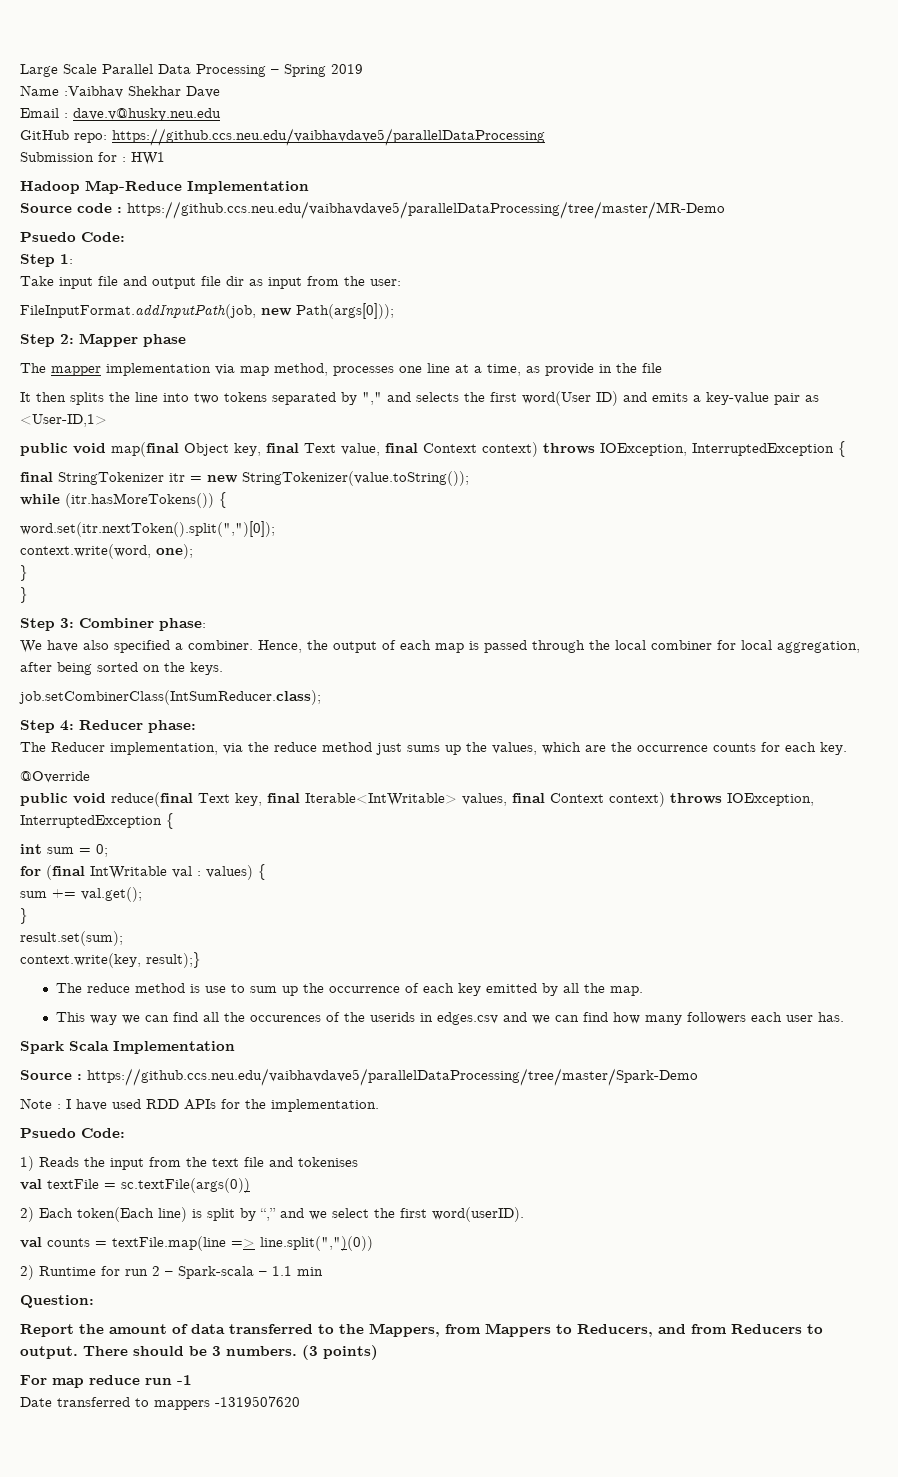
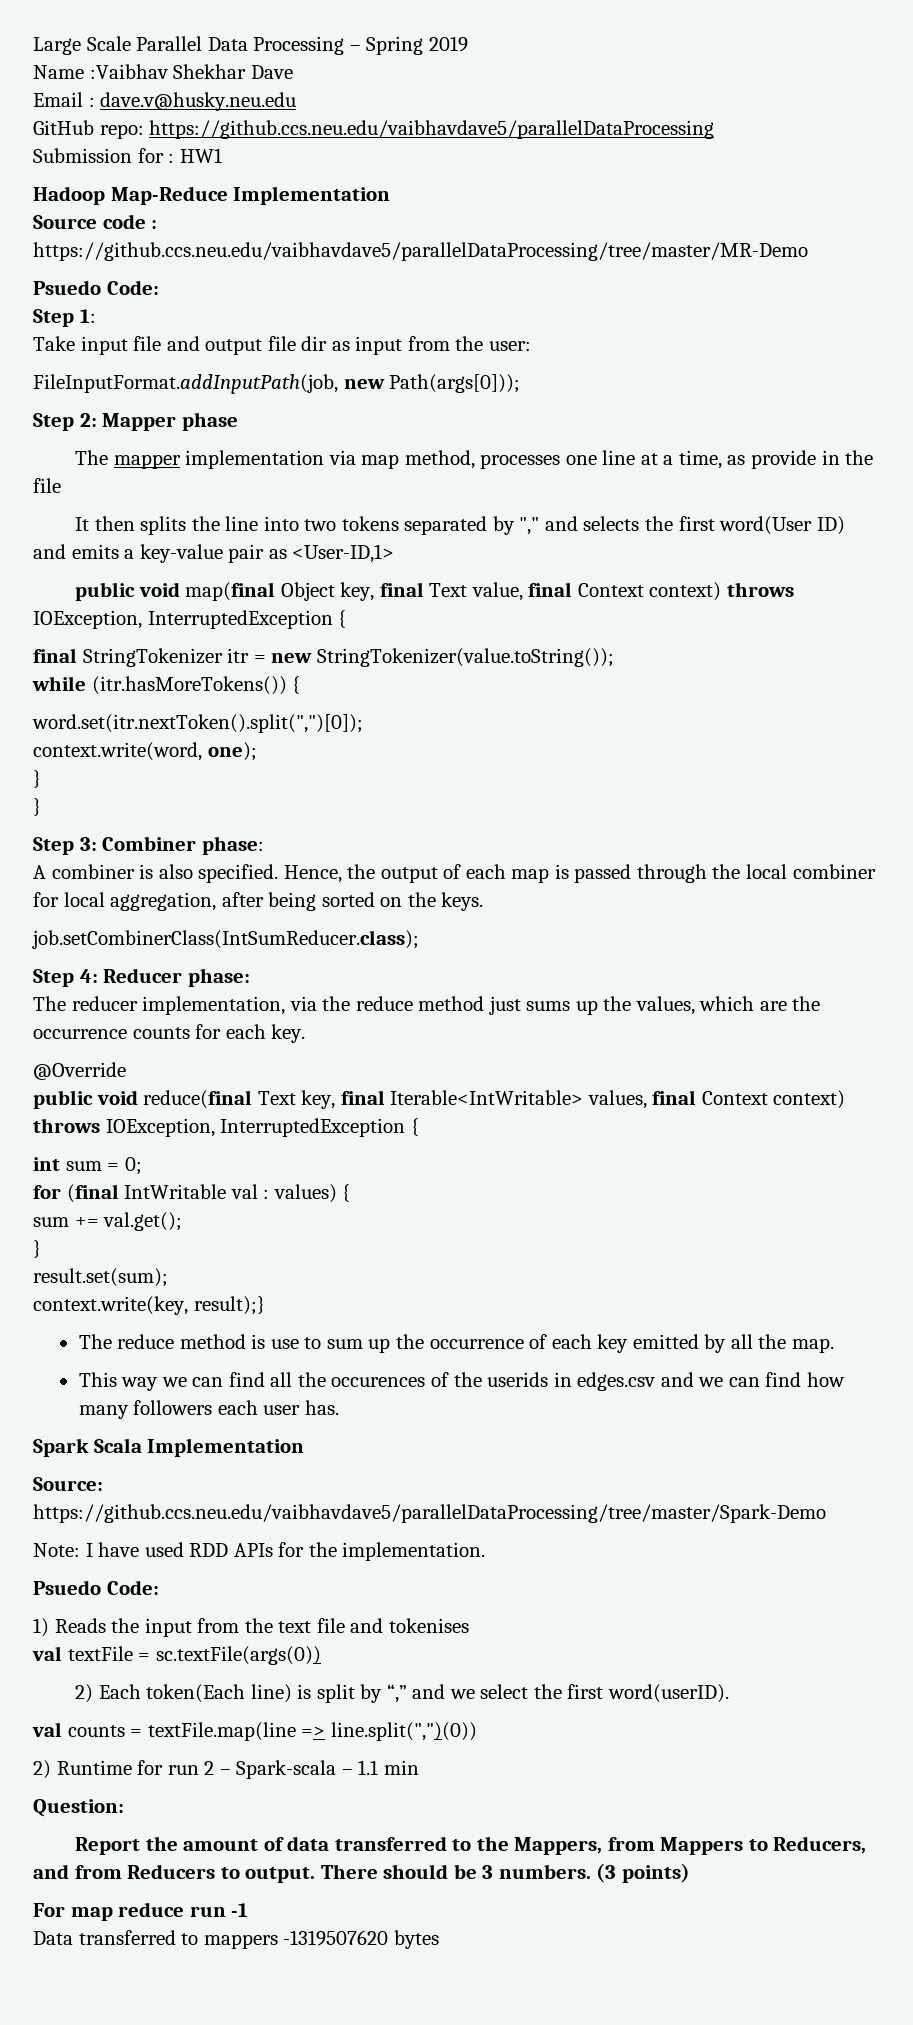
[20,640,253,653] We have also specified a combiner. -> [33,864,279,883] A combiner is also specified.
[51,742,105,752] Reducer -> [71,996,138,1011] reducer
[20,1070,82,1080] Source : -> [33,1477,103,1491] Source:
[20,1098,61,1109] Note : -> [33,1543,80,1557] Note:
[20,1397,52,1407] Date -> [33,1931,73,1945] Data
(300, 1401) none -> [393,1930,439,1949] bytes

